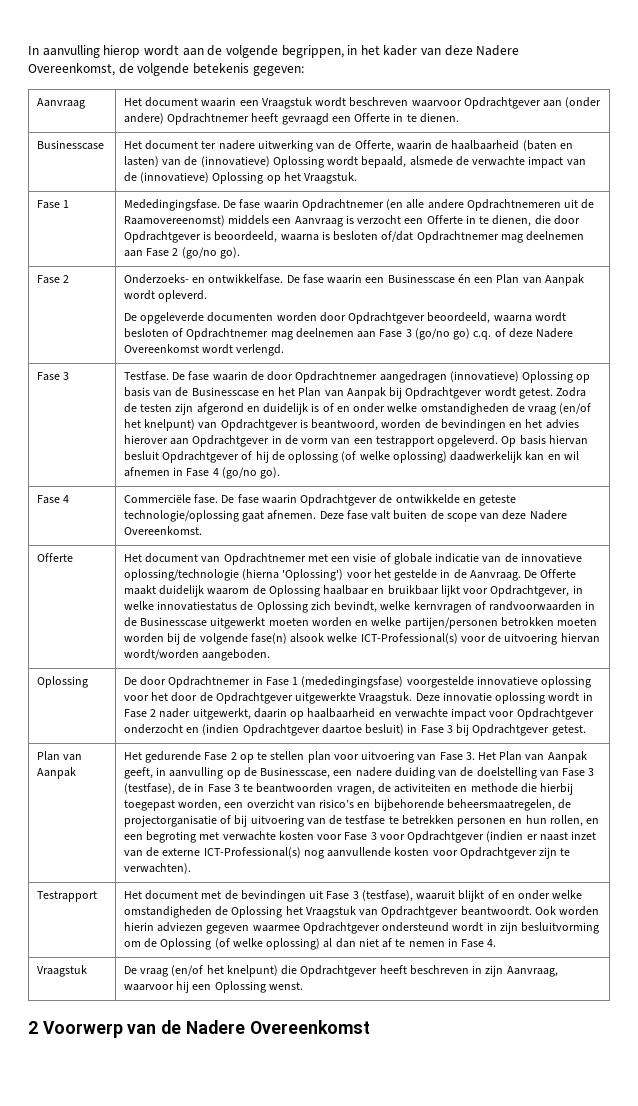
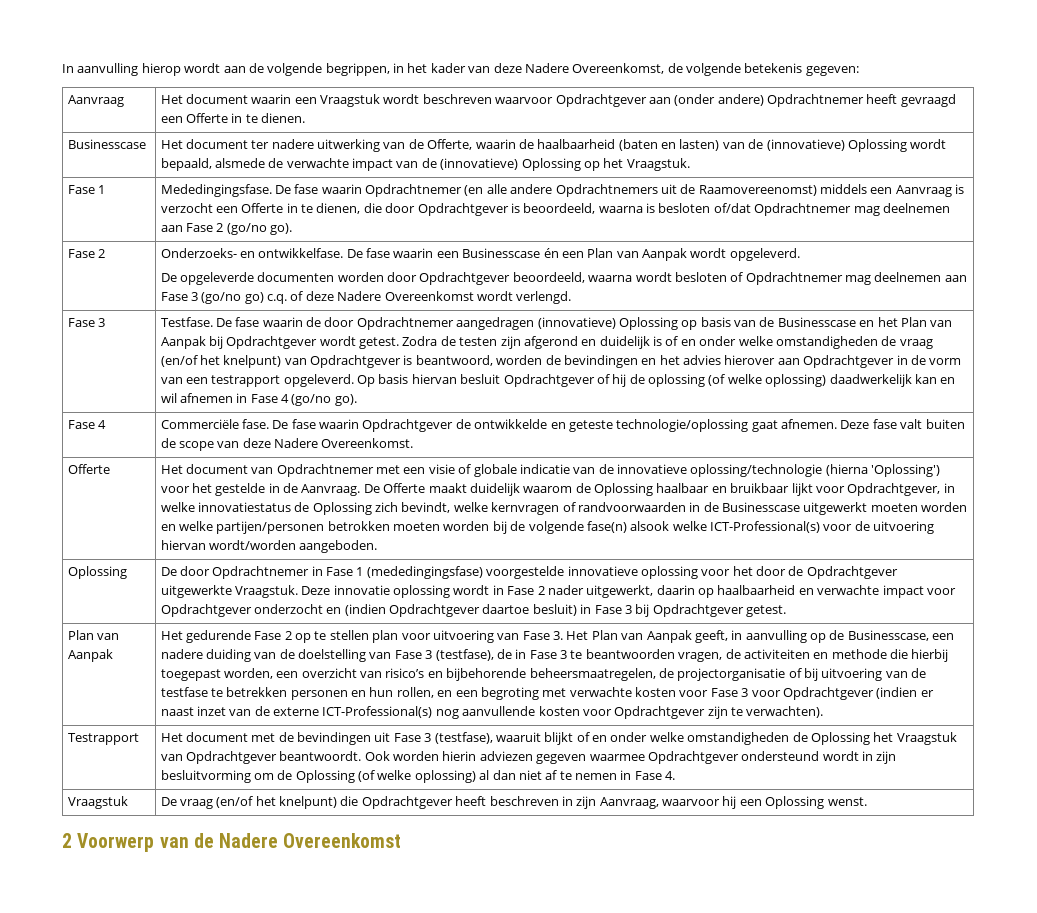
[466,199,561,211] Opdrachtnemeren -> [555,184,658,197] Opdrachtnemers
[158,290,208,302] opleverd. -> [729,248,800,261] opgeleverd.

